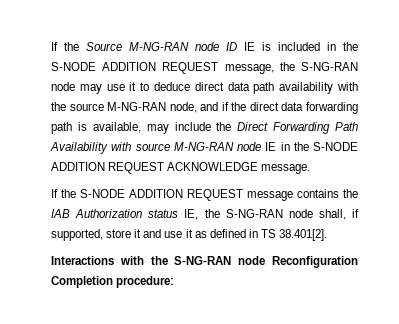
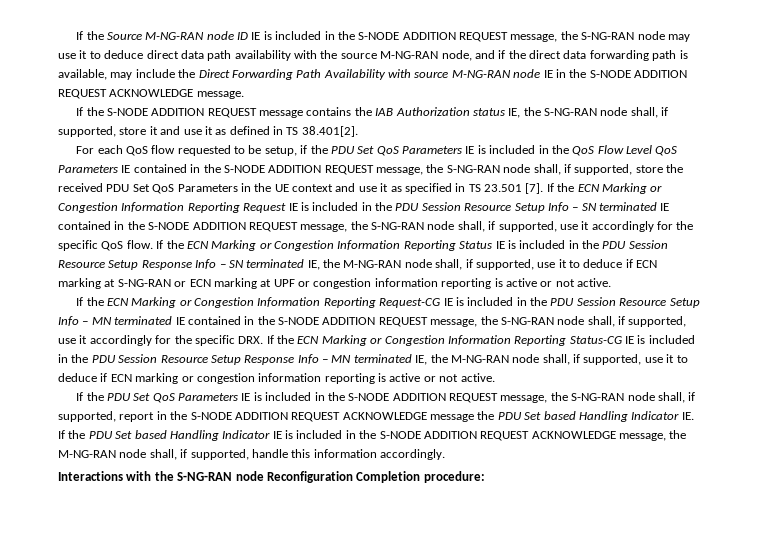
(328, 235) none -> [76,145,678,156] [58,164,683,175] [58,183,663,194] [58,202,670,213] [58,221,694,232] [58,240,668,251] [58,259,658,270] [58,278,611,289] [76,297,700,308] [58,316,687,327] [58,335,695,346] [58,354,688,365] [58,373,495,384] [76,392,696,403] [58,411,694,422] [58,430,687,441] [58,449,445,460] // For each QoS flow requested to be setup, if the PDU Set QoS Parameters IE is included in the QoS Flow Level QoS Parameters IE contained in the S-NODE ADDITION REQUEST message, the S-NG-RAN node shall, if supported, store the received PDU Set QoS Parameters in the UE context and use it as specified in TS 23.501 [7]. If the ECN Marking or Congestion Information Reporting Request IE is included in the PDU Session Resource Setup Info – SN terminated IE contained in the S-NODE ADDITION REQUEST message, the S-NG-RAN node shall, if supported, use it accordingly for the specific QoS flow. If the ECN Marking or Congestion Information Reporting Status IE is included in the PDU Session Resource Setup Response Info – SN terminated IE, the M-NG-RAN node shall, if supported, use it to deduce if ECN marking at S-NG-RAN or ECN marking at UPF or congestion information reporting is active or not active. // If the ECN Marking or Congestion Information Reporting Request-CG IE is included in the PDU Session Resource Setup Info – MN terminated IE contained in the S-NODE ADDITION REQUEST message, the S-NG-RAN node shall, if supported, use it accordingly for the specific DRX. If the ECN Marking or Congestion Information Reporting Status-CG IE is included in the PDU Session Resource Setup Response Info – MN terminated IE, the M-NG-RAN node shall, if supported, use it to deduce if ECN marking or congestion information reporting is active or not active. // If the PDU Set QoS Parameters IE is included in the S-NODE ADDITION REQUEST message, the S-NG-RAN node shall, if supported, report in the S-NODE ADDITION REQUEST ACKNOWLEDGE message the PDU Set based Handling Indicator IE. If the PDU Set based Handling Indicator IE is included in the S-NODE ADDITION REQUEST ACKNOWLEDGE message, the M-NG-RAN node shall, if supported, handle this information accordingly.

